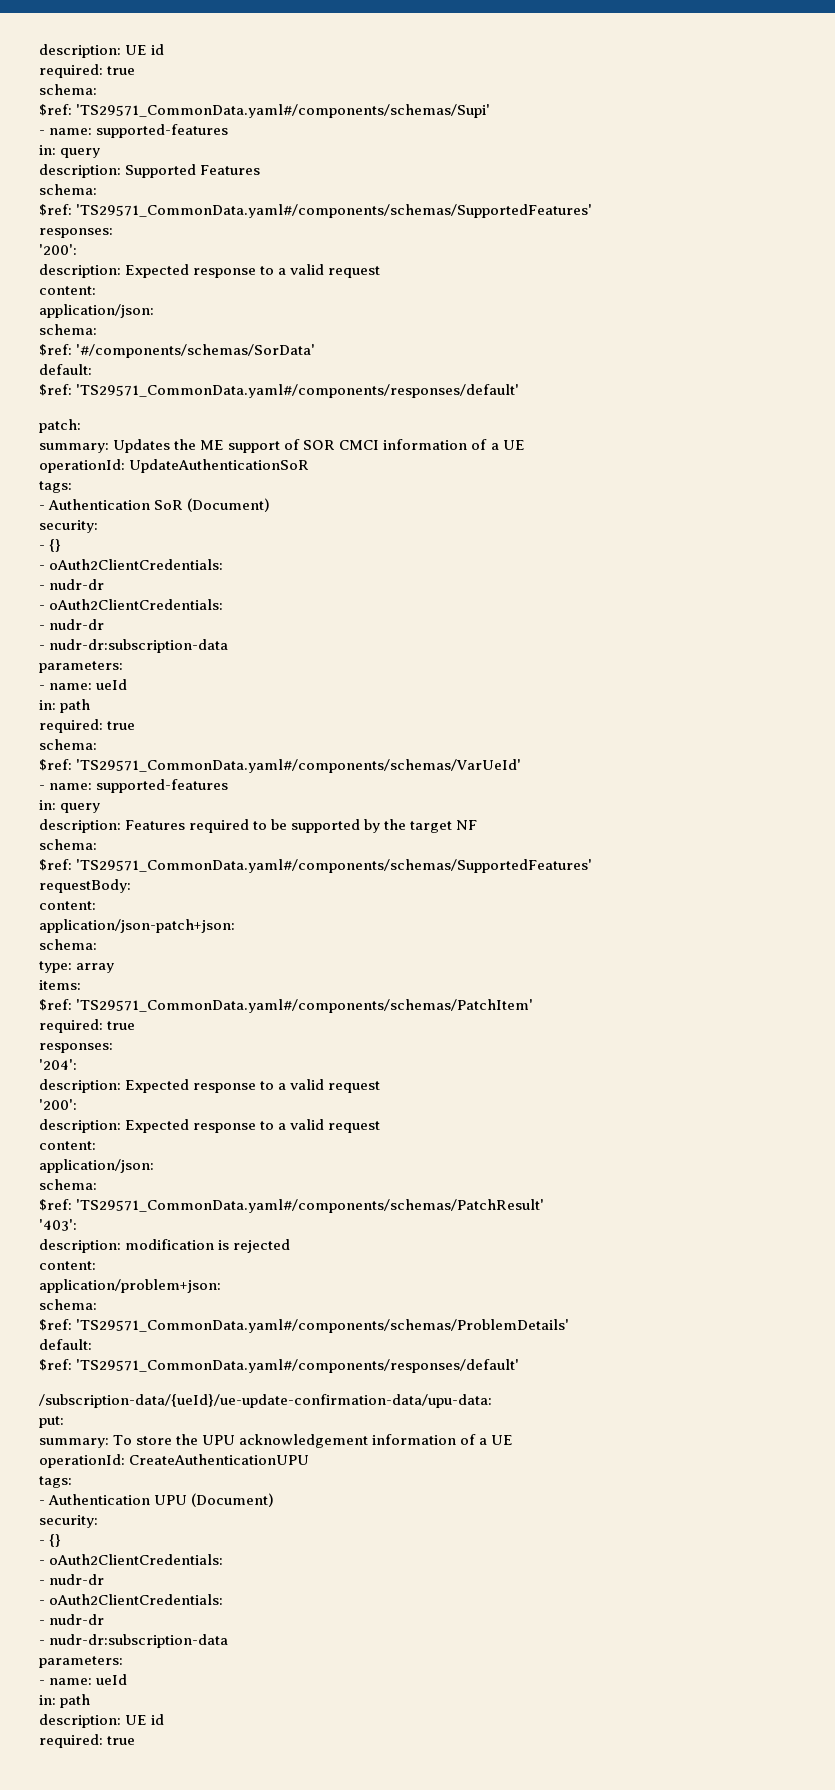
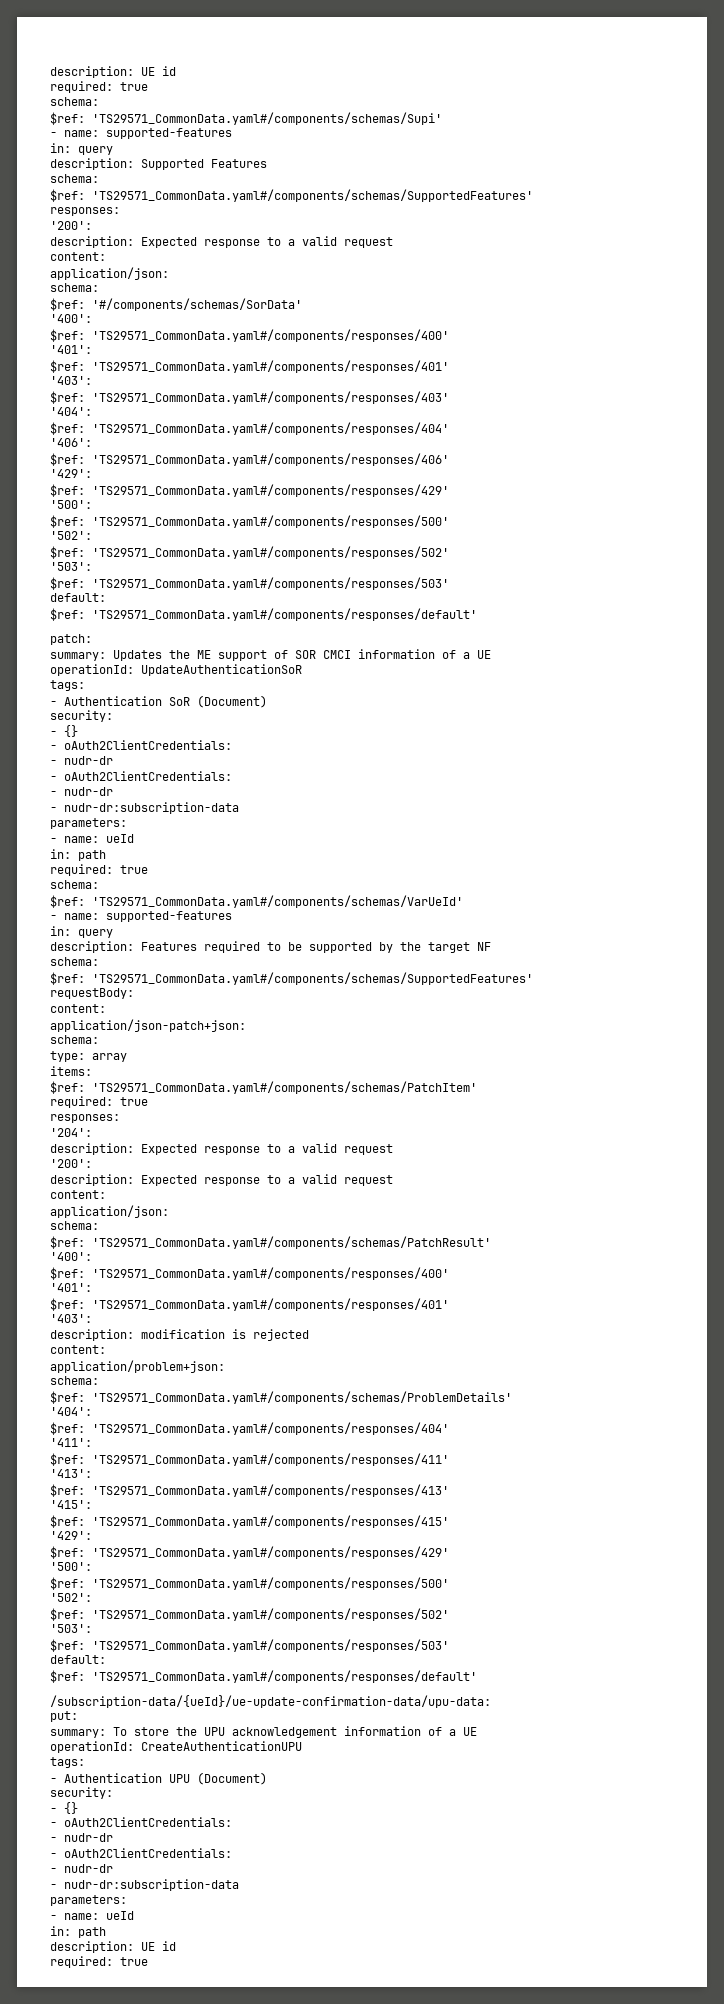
(316, 351) none -> [50,314,92,323] [50,329,449,342] [50,345,92,354] [50,360,449,373] [50,376,92,385] [50,391,449,404] [50,407,92,416] [50,422,449,435] [50,438,92,447] [50,453,449,466] [50,469,92,478] [50,484,449,497] [50,500,92,509] [50,515,449,528] [50,531,92,540] [50,546,449,559] [50,562,92,571] [50,577,449,590] // '400': // $ref: 'TS29571_CommonData.yaml#/components/responses/400' // '401': // $ref: 'TS29571_CommonData.yaml#/components/responses/401' // '403': // $ref: 'TS29571_CommonData.yaml#/components/responses/403' // '404': // $ref: 'TS29571_CommonData.yaml#/components/responses/404' // '406': // $ref: 'TS29571_CommonData.yaml#/components/responses/406' // '429': // $ref: 'TS29571_CommonData.yaml#/components/responses/429' // '500': // $ref: 'TS29571_CommonData.yaml#/components/responses/500' // '502': // $ref: 'TS29571_CommonData.yaml#/components/responses/502' // '503': // $ref: 'TS29571_CommonData.yaml#/components/responses/503'
(545, 1206) none -> [50,1252,92,1261] [50,1267,449,1280] [50,1283,92,1292] [50,1298,449,1311] // '400': // $ref: 'TS29571_CommonData.yaml#/components/responses/400' // '401': // $ref: 'TS29571_CommonData.yaml#/components/responses/401'
(570, 1326) none -> [50,1407,92,1416] [50,1422,449,1435] [50,1438,92,1447] [50,1453,449,1466] [50,1469,92,1478] [50,1484,449,1497] [50,1500,92,1509] [50,1515,449,1528] [50,1531,92,1540] [50,1546,449,1559] [50,1562,92,1571] [50,1577,449,1590] [50,1593,92,1602] [50,1608,449,1621] [50,1624,92,1633] [50,1639,449,1652] // '404': // $ref: 'TS29571_CommonData.yaml#/components/responses/404' // '411': // $ref: 'TS29571_CommonData.yaml#/components/responses/411' // '413': // $ref: 'TS29571_CommonData.yaml#/components/responses/413' // '415': // $ref: 'TS29571_CommonData.yaml#/components/responses/415' // '429': // $ref: 'TS29571_CommonData.yaml#/components/responses/429' // '500': // $ref: 'TS29571_CommonData.yaml#/components/responses/500' // '502': // $ref: 'TS29571_CommonData.yaml#/components/responses/502' // '503': // $ref: 'TS29571_CommonData.yaml#/components/responses/503'

